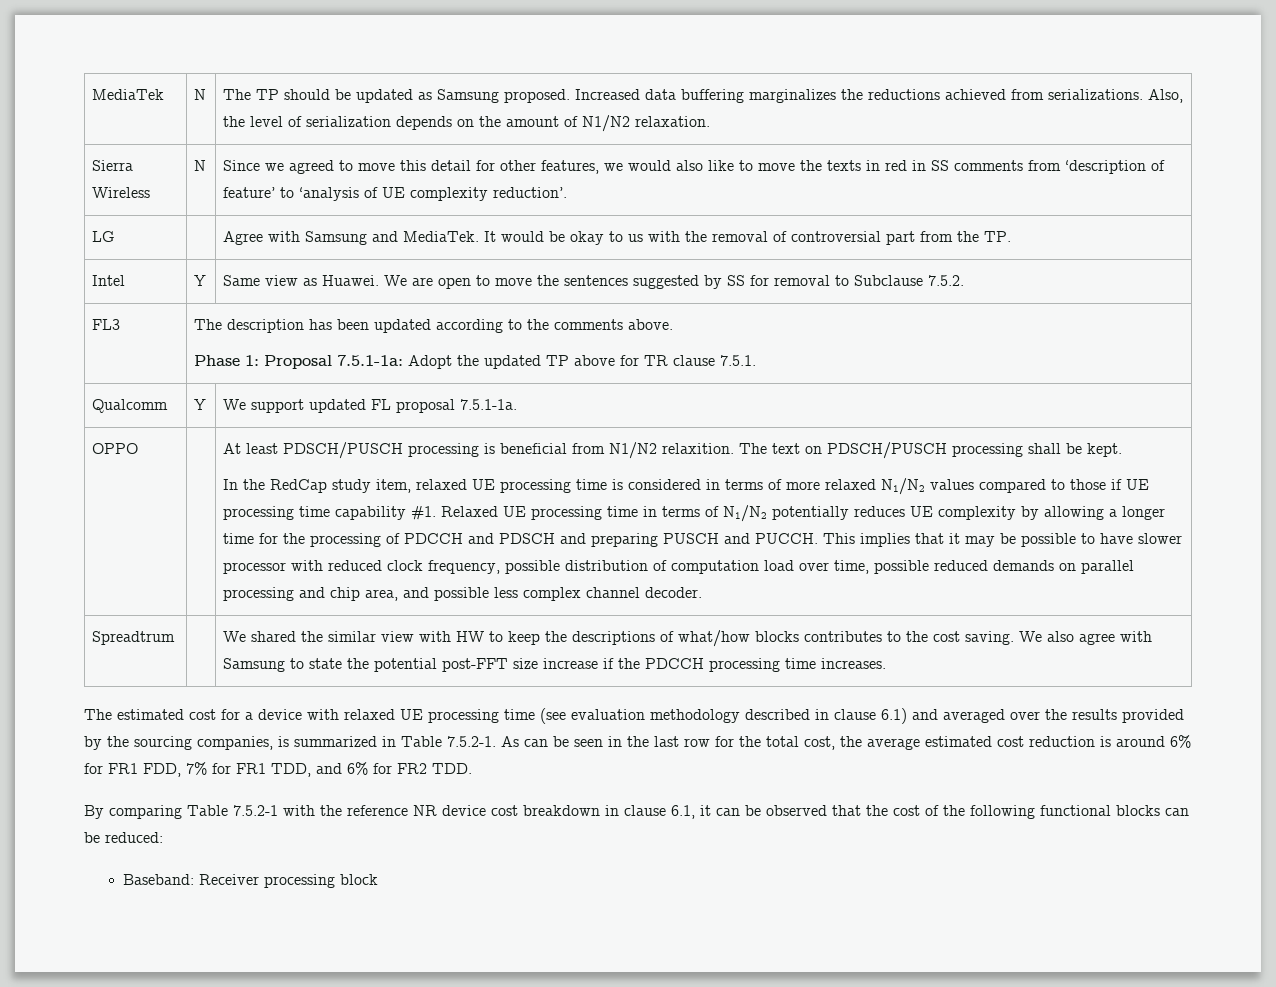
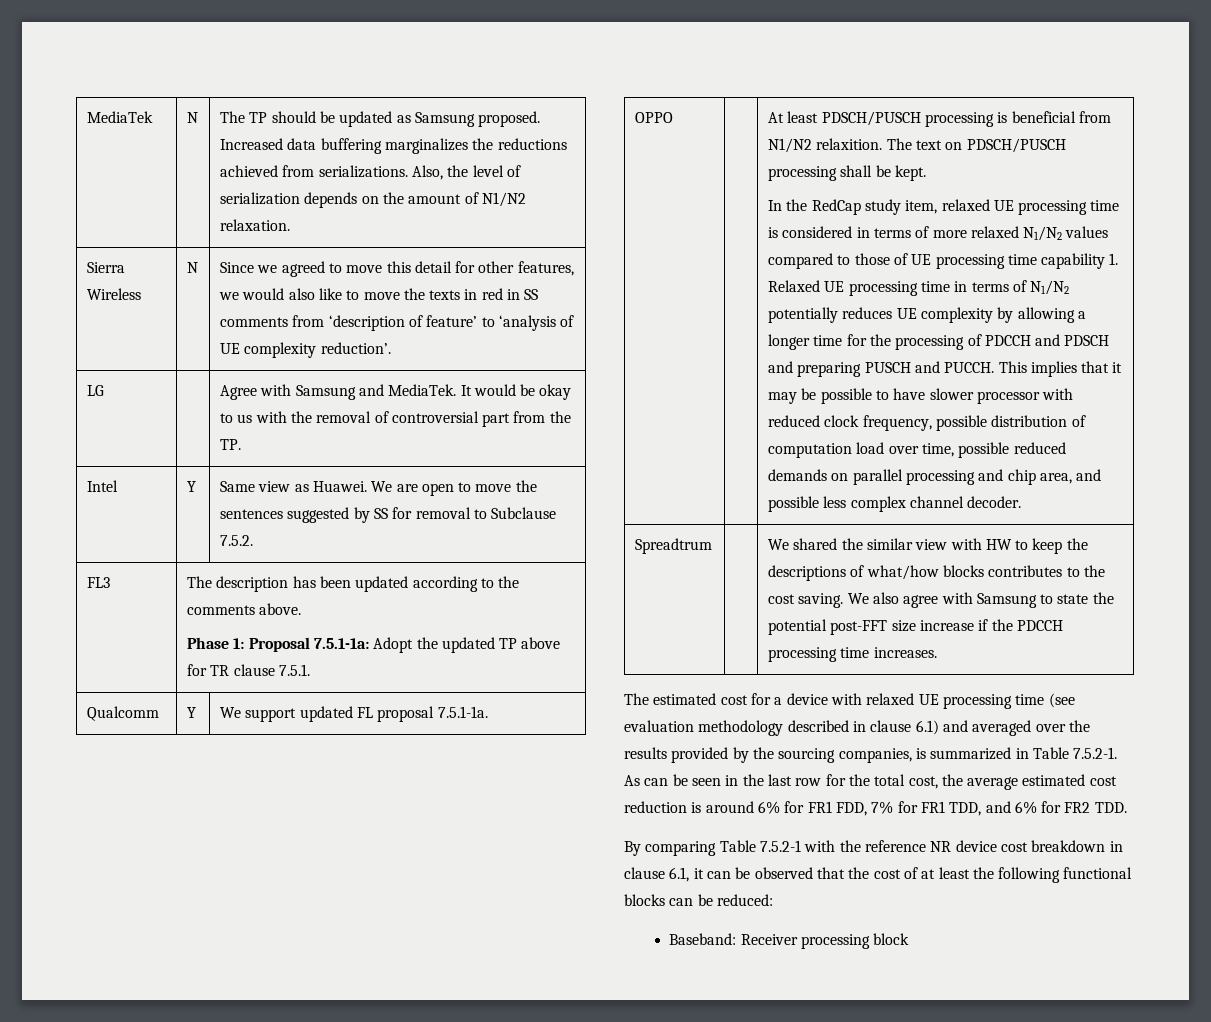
[1111,479,1123,490] if -> [893,253,908,265] of
[411,506,437,520] #1. -> [1109,253,1119,265] 1.
(939, 810) none -> [921,867,970,879] at least

